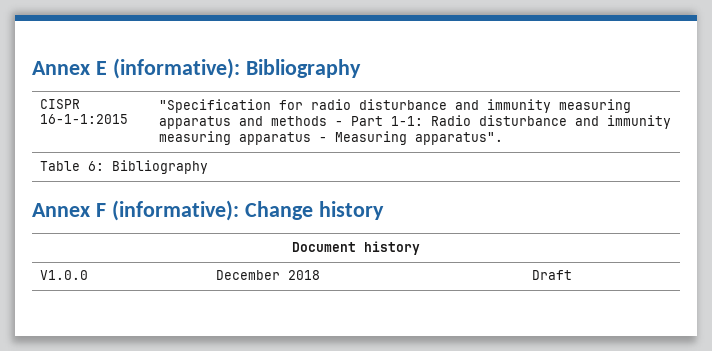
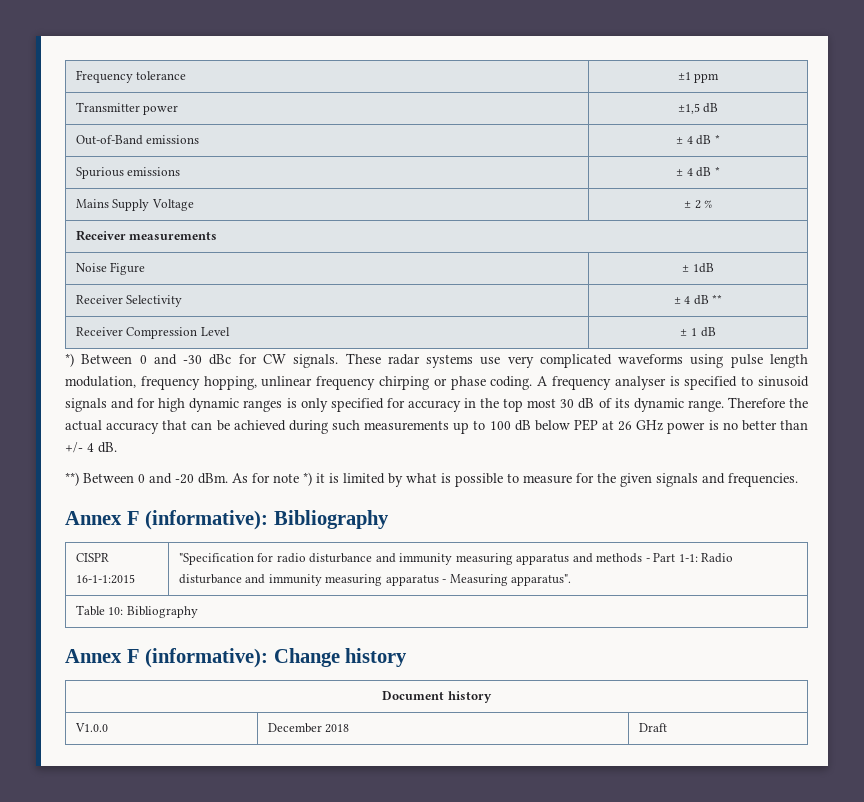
[32,61,107,75] Annex E -> [75,70,187,83] [677,72,720,83] [75,102,179,115] [677,103,719,114] [75,135,200,145] [676,134,720,145] [75,167,181,179] [676,166,720,177] [75,199,194,211] [683,200,713,209] [75,230,218,241] [75,262,146,275] [682,263,714,273] [75,295,183,307] [673,294,723,305] [75,327,230,339] [680,327,716,337] [65,353,809,368] [65,376,809,390] [65,397,808,412] [65,419,808,434] [65,442,117,453] [65,472,798,487] [65,511,140,525] Frequency tolerance | ±1 ppm // Transmitter power | ±1,5 dB // Out-of-Band emissions | ± 4 dB * // Spurious emissions | ± 4 dB * // Mains Supply Voltage | ± 2 % // Receiver measurements // Noise Figure | ± 1dB // Receiver Selectivity | ± 4 dB ** // Receiver Compression Level | ± 1 dB // *) Between 0 and -30 dBc for CW signals. These radar systems use very complicated waveforms using pulse length modulation, frequency hopping, unlinear frequency chirping or phase coding. A frequency analyser is specified to sinusoid signals and for high dynamic ranges is only specified for accuracy in the top most 30 dB of its dynamic range. Therefore the actual accuracy that can be achieved during such measurements up to 100 dB below PEP at 26 GHz power is no better than +/- 4 dB. // **) Between 0 and -20 dBm. As for note *) it is limited by what is possible to measure for the given signals and frequencies. // Annex F
[88,161,105,171] 6: -> [108,607,124,615] 10:

